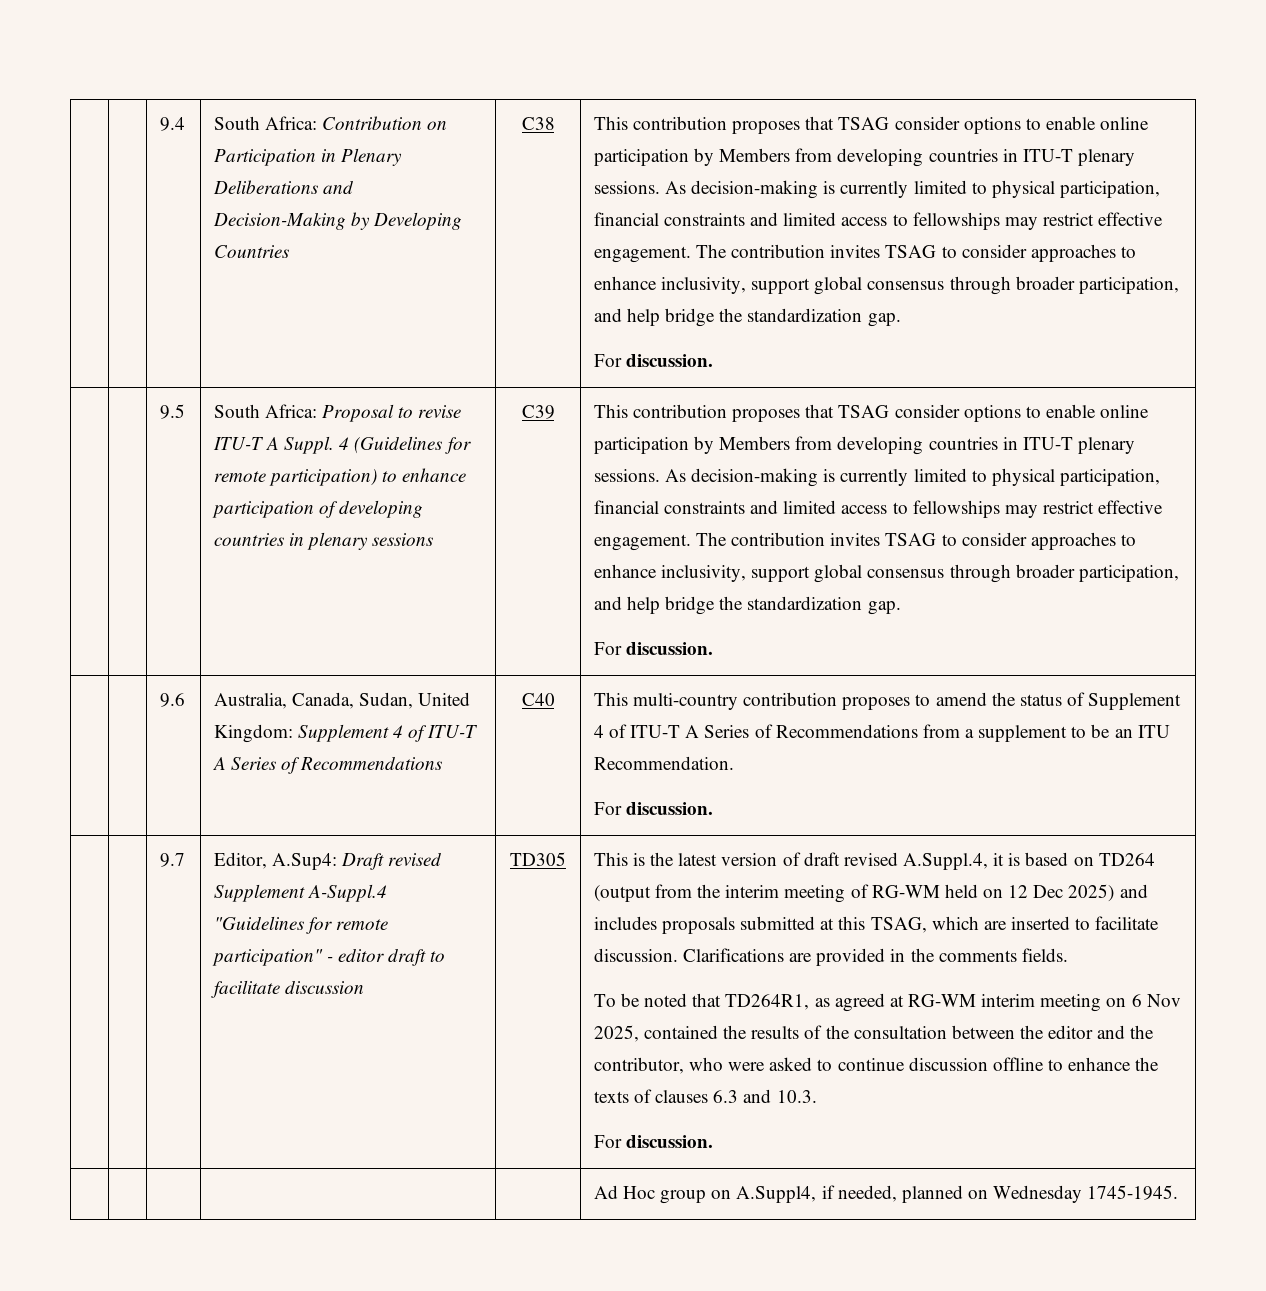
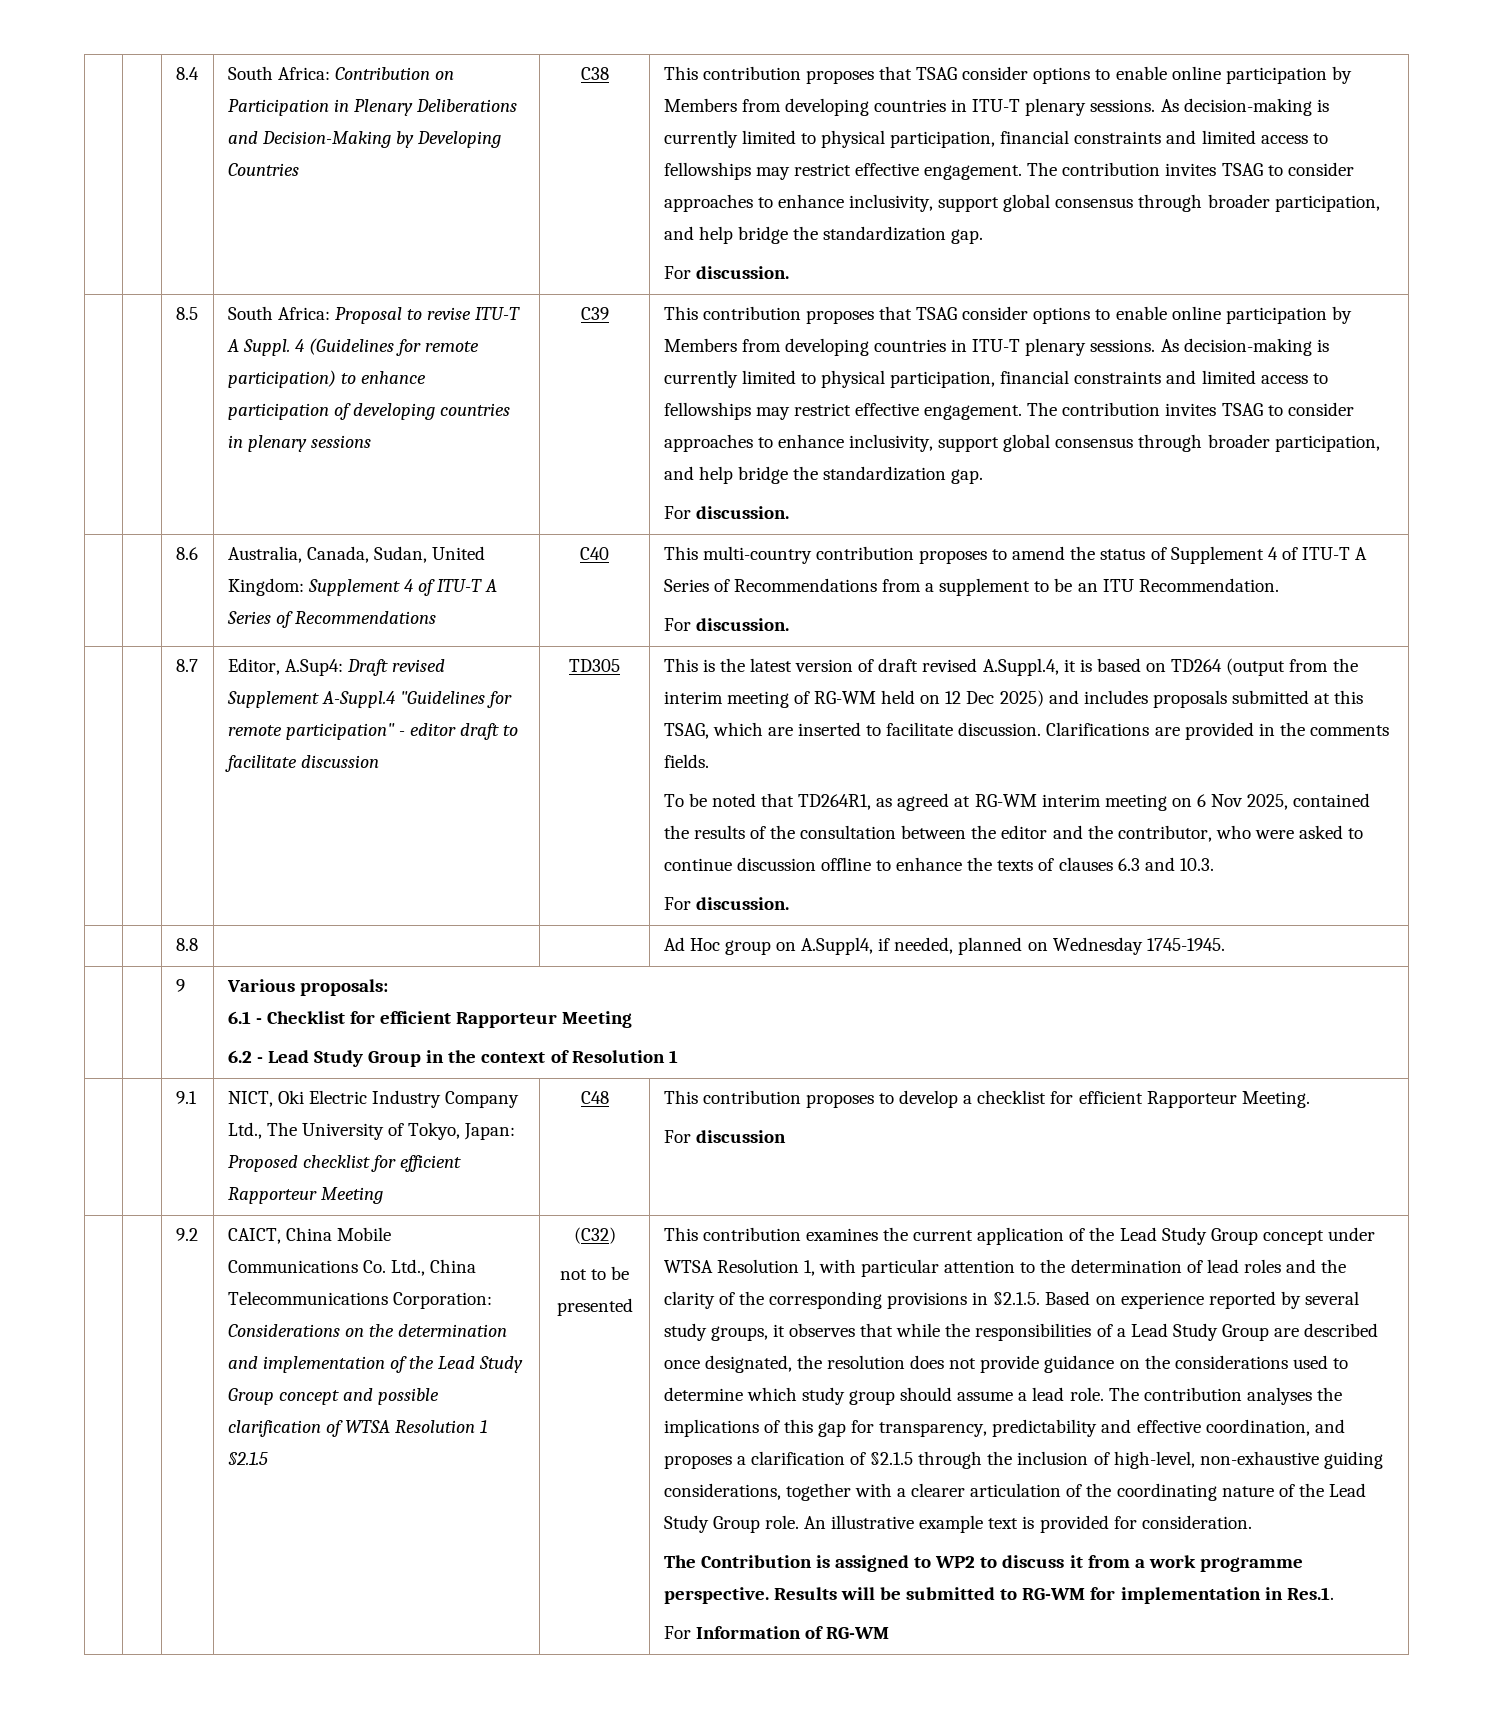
[159,117,185,131] | | 9.4 -> [175,67,199,80] | | 8.4
[159,404,185,419] 9.5 -> [175,307,198,320] 8.5
[159,693,185,707] 9.6 -> [175,547,198,560] 8.6
[159,853,185,867] 9.7 -> [175,659,198,672] 8.7
(714, 1141) none -> [175,938,198,951] 8.8
(1179, 1192) none -> [175,979,185,992] [226,979,388,996] [227,1011,633,1028] [227,1050,678,1067] [175,1091,197,1104] [227,1090,520,1108] [227,1122,516,1140] [227,1155,461,1172] [227,1187,383,1204] [580,1091,609,1104] [663,1090,1310,1108] [663,1130,786,1143] [175,1228,198,1241] [227,1227,391,1244] [227,1259,476,1276] [227,1291,492,1309] [227,1324,507,1337] [227,1356,524,1373] [227,1388,439,1405] [227,1420,488,1437] [227,1452,268,1465] [573,1227,616,1244] [559,1266,630,1280] [556,1298,633,1316] [663,1227,1376,1245] [663,1259,1347,1277] [663,1291,1360,1309] [663,1323,1379,1341] [663,1355,1349,1373] [663,1387,1343,1405] [663,1419,1345,1437] [663,1451,1383,1469] [663,1483,1367,1501] [663,1515,1252,1533] [663,1555,1304,1572] [663,1587,1334,1604] [663,1626,889,1639] // | | 9 | Various proposals: // 6.1 - Checklist for efficient Rapporteur Meeting // 6.2 - Lead Study Group in the context of Resolution 1 // | | 9.1 | NICT, Oki Electric Industry Company Ltd., The University of Tokyo, Japan: Proposed checklist for efficient Rapporteur Meeting | C48 | This contribution proposes to develop a checklist for efficient Rapporteur Meeting. // For discussion // | | 9.2 | CAICT, China Mobile Communications Co. Ltd., China Telecommunications Corporation: Considerations on the determination and implementation of the Lead Study Group concept and possible clarification of WTSA Resolution 1 §2.1.5 | (C32) // not to be presented | This contribution examines the current application of the Lead Study Group concept under WTSA Resolution 1, with particular attention to the determination of lead roles and the clarity of the corresponding provisions in §2.1.5. Based on experience reported by several study groups, it observes that while the responsibilities of a Lead Study Group are described once designated, the resolution does not provide guidance on the considerations used to determine which study group should assume a lead role. The contribution analyses the implications of this gap for transparency, predictability and effective coordination, and proposes a clarification of §2.1.5 through the inclusion of high-level, non-exhaustive guiding considerations, together with a clearer articulation of the coordinating nature of the Lead Study Group role. An illustrative example text is provided for consideration. // The Contribution is assigned to WP2 to discuss it from a work programme perspective. Results will be submitted to RG-WM for implementation in Res.1. // For Information of RG-WM

